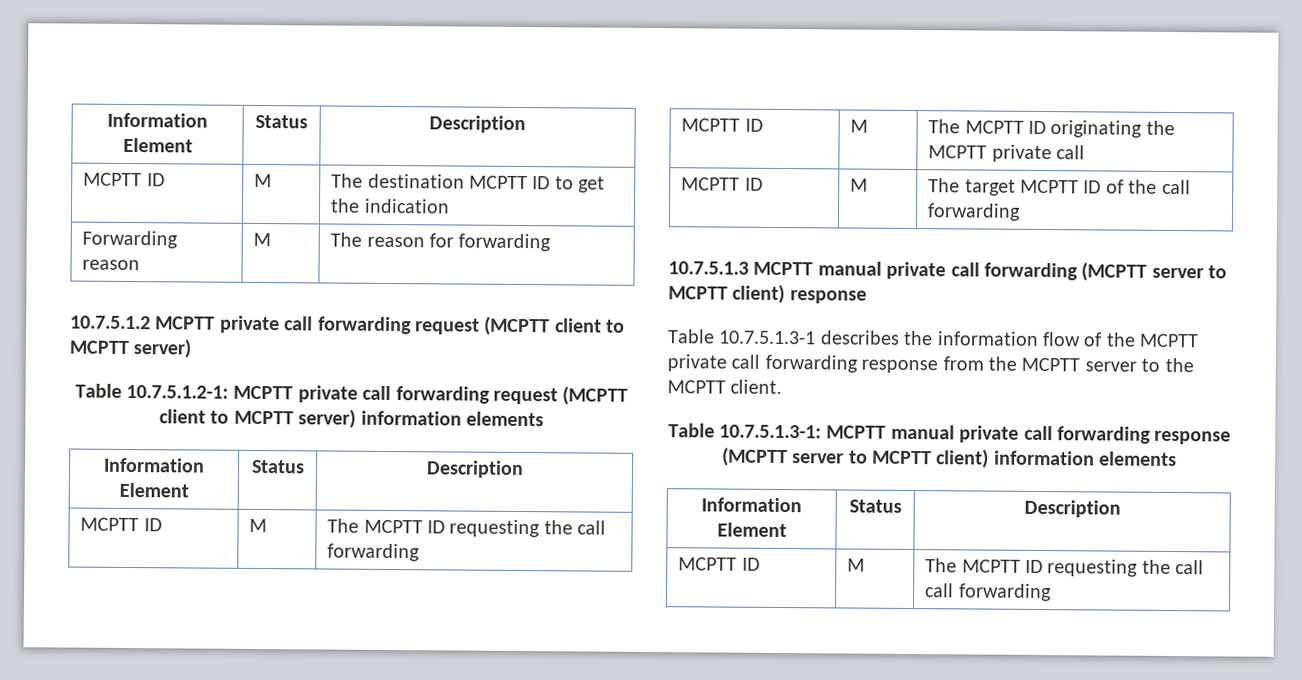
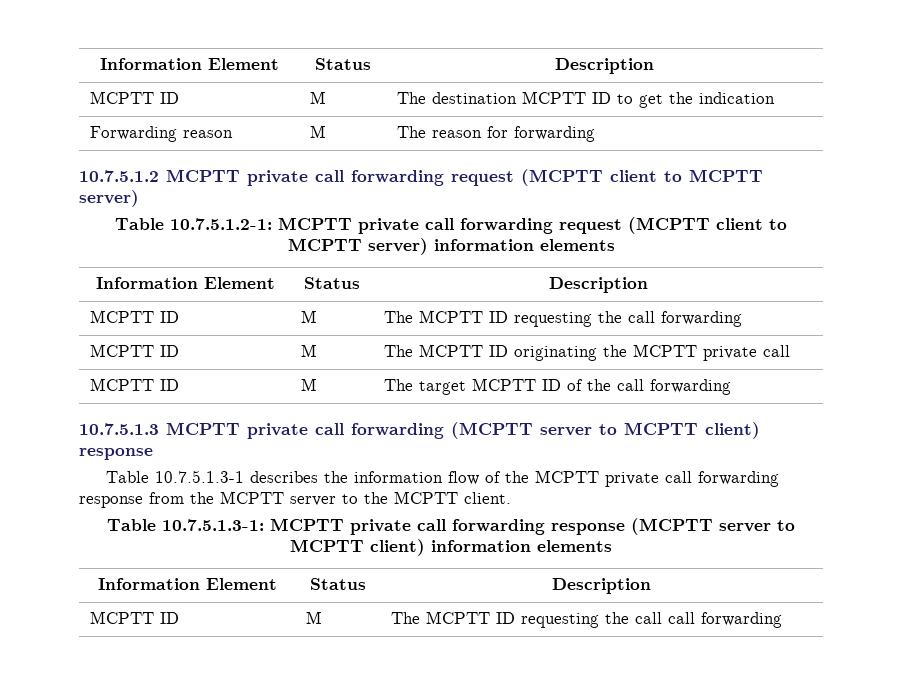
[817,261,882,276] manual -> (240, 428) none
[890,424,955,440] manual -> (344, 524) none

